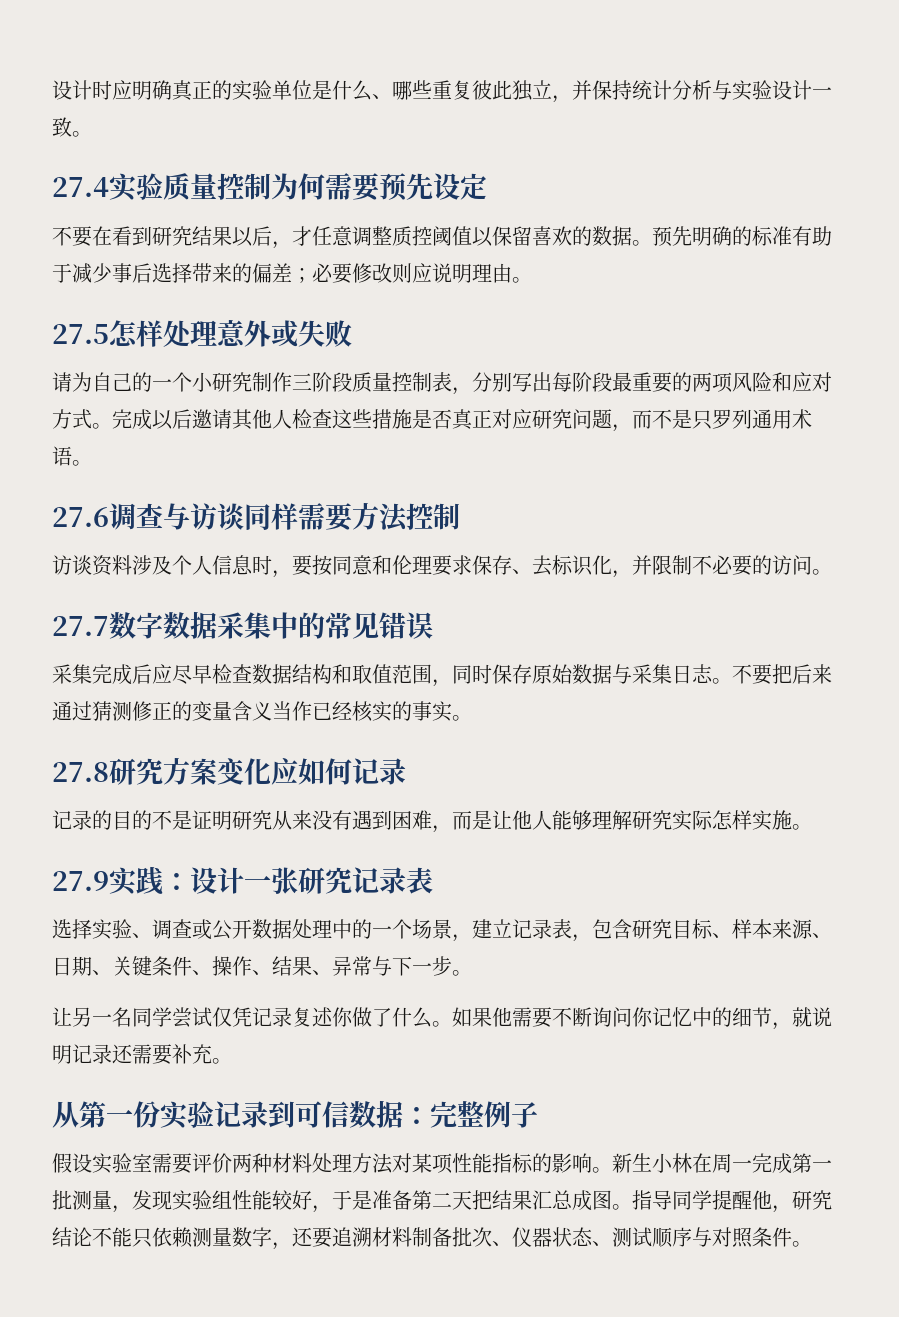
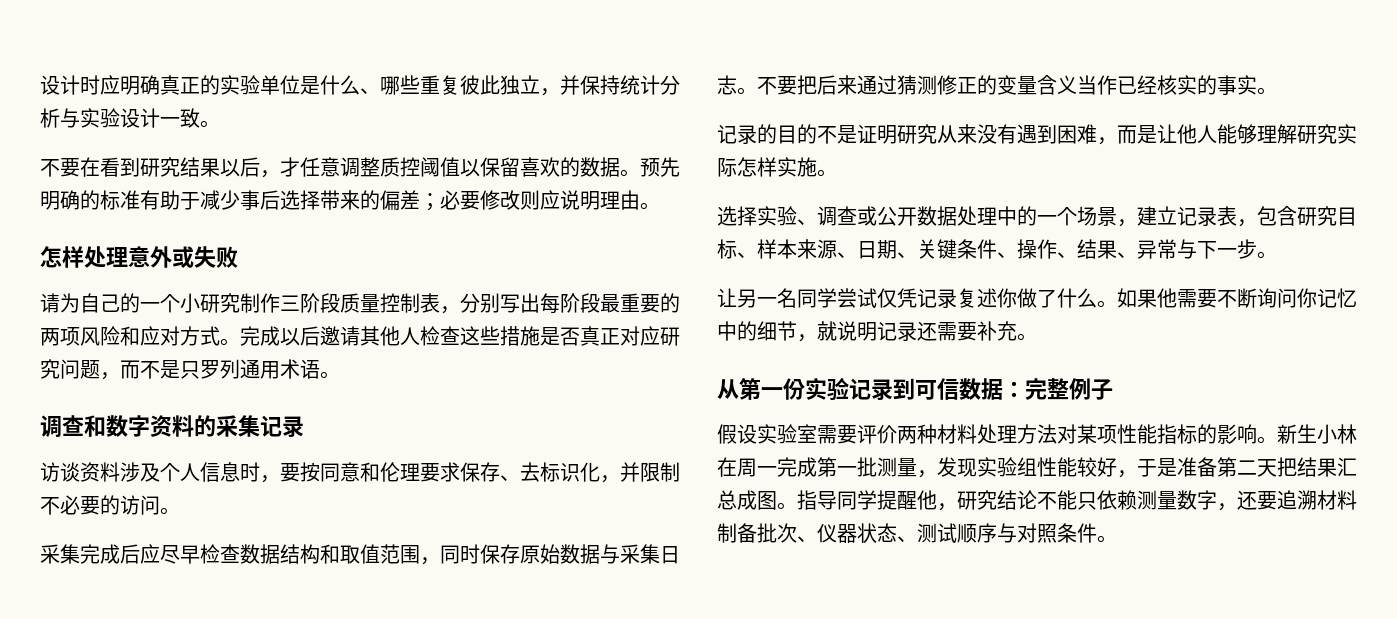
[52,173,487,201] // 27.4实验质量控制为何需要预先设定 -> (220, 124) none
[52,324,109,344] 27.5 -> (660, 206) none
[52,502,460,532] 27.6调查与访谈同样需要方法控制 -> [40,415,304,438] 调查和数字资料的采集记录
[52,611,433,639] // 27.7数字数据采集中的常见错误 -> (180, 511) none
[52,757,406,785] // 27.8研究方案变化应如何记录 -> (1277, 91) none
[52,866,433,895] // 27.9实践：设计一张研究记录表 -> (837, 173) none

